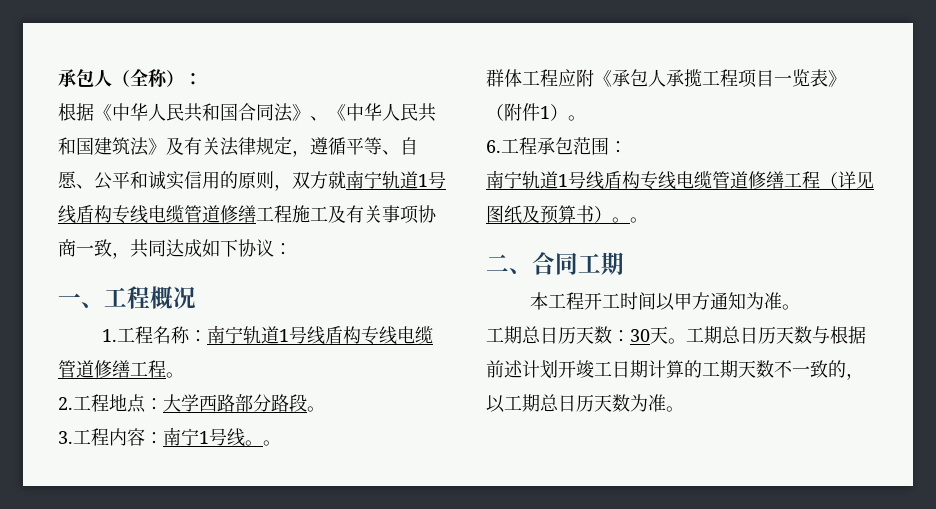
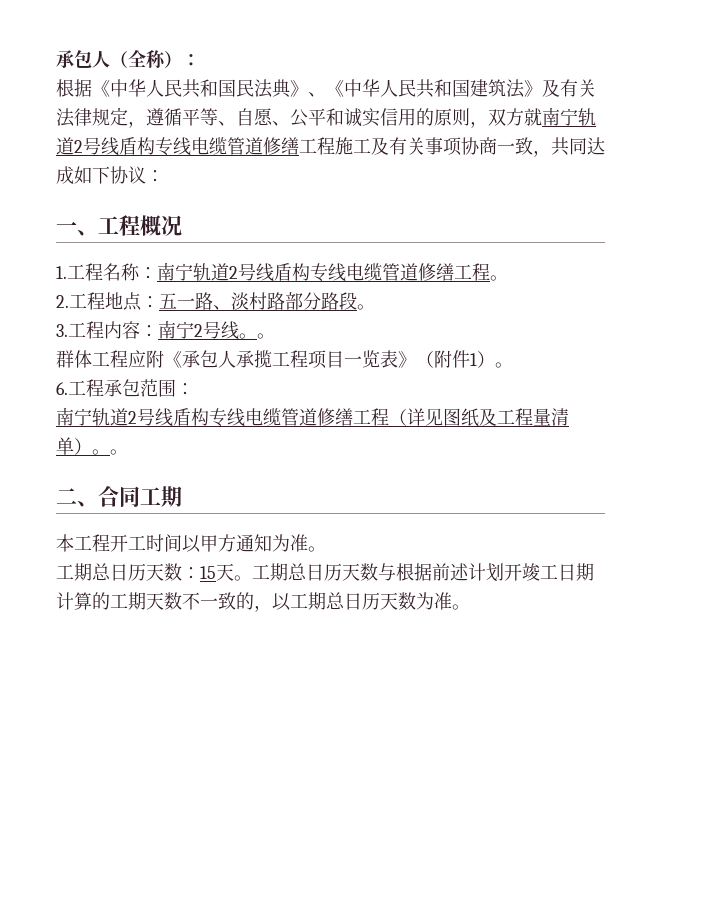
[238,103,293,122] 合同法 -> [236,79,291,98] 民法典
[418,174,428,187] 1 -> [74,140,83,153] 2
[279,329,290,342] 1 -> [229,266,238,279] 2
[163,394,217,412] 大学西 -> [159,292,267,310] 五一路、淡村
[199,431,209,444] 1 -> [194,324,203,337] 2
[558,174,568,187] 1 -> [128,411,137,424] 2
[540,205,594,224] 预算书 -> [497,408,569,426] [56,437,74,455] 工程量清单
[630,329,650,342] 30 -> [200,566,216,579] 15

